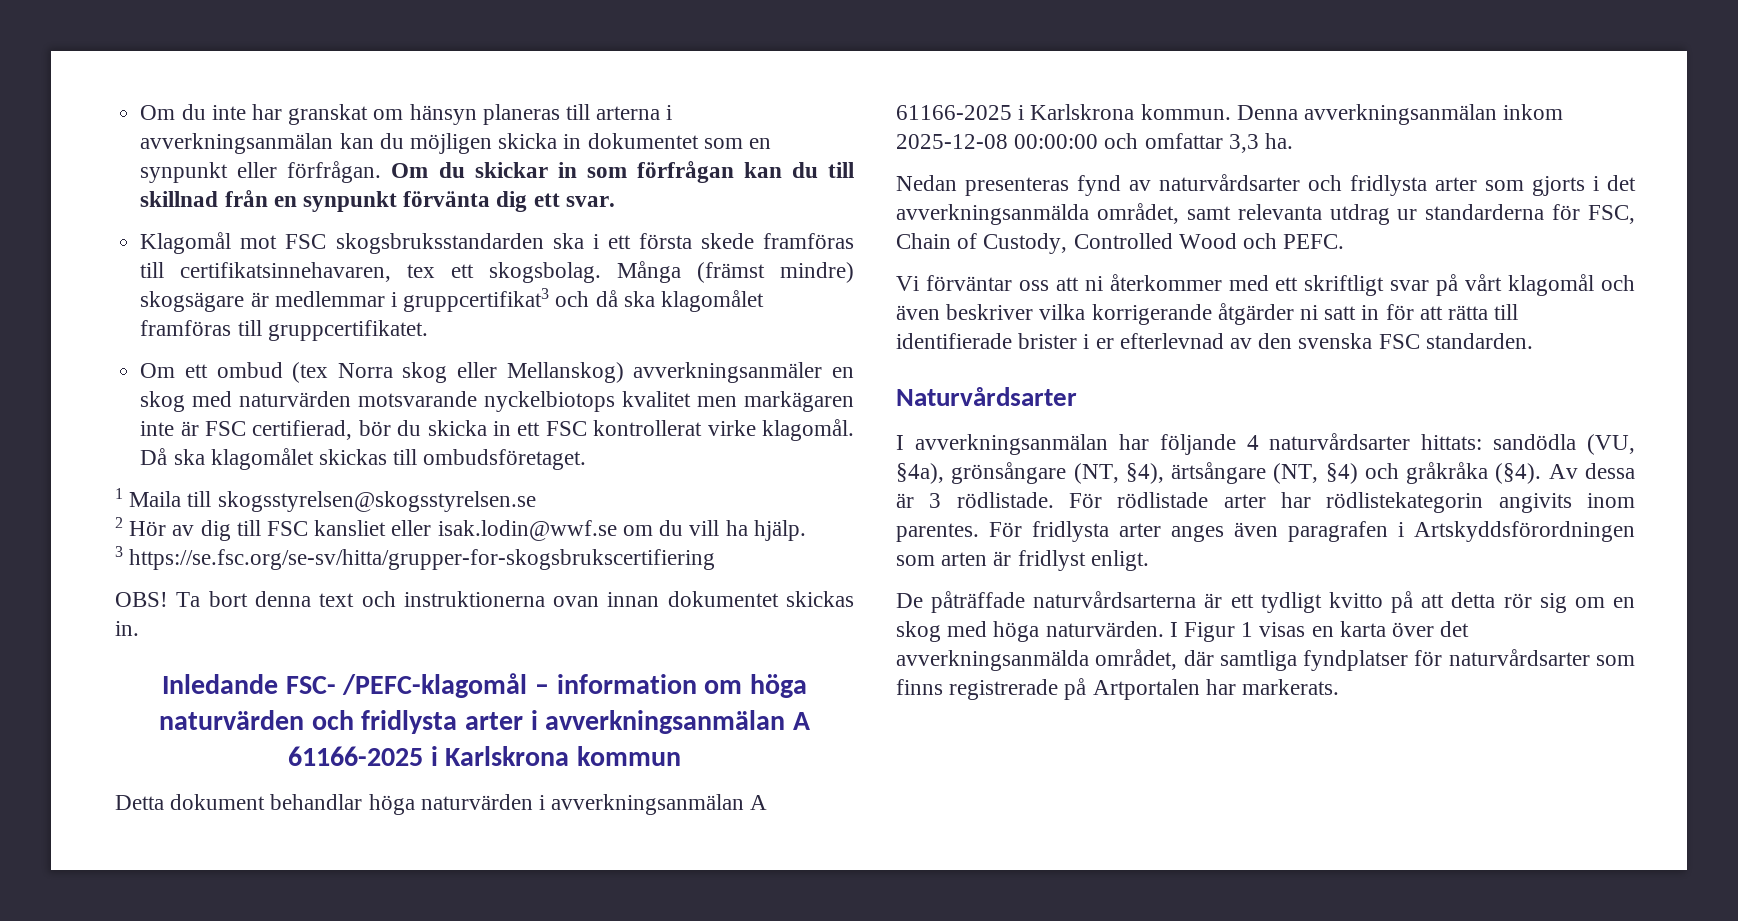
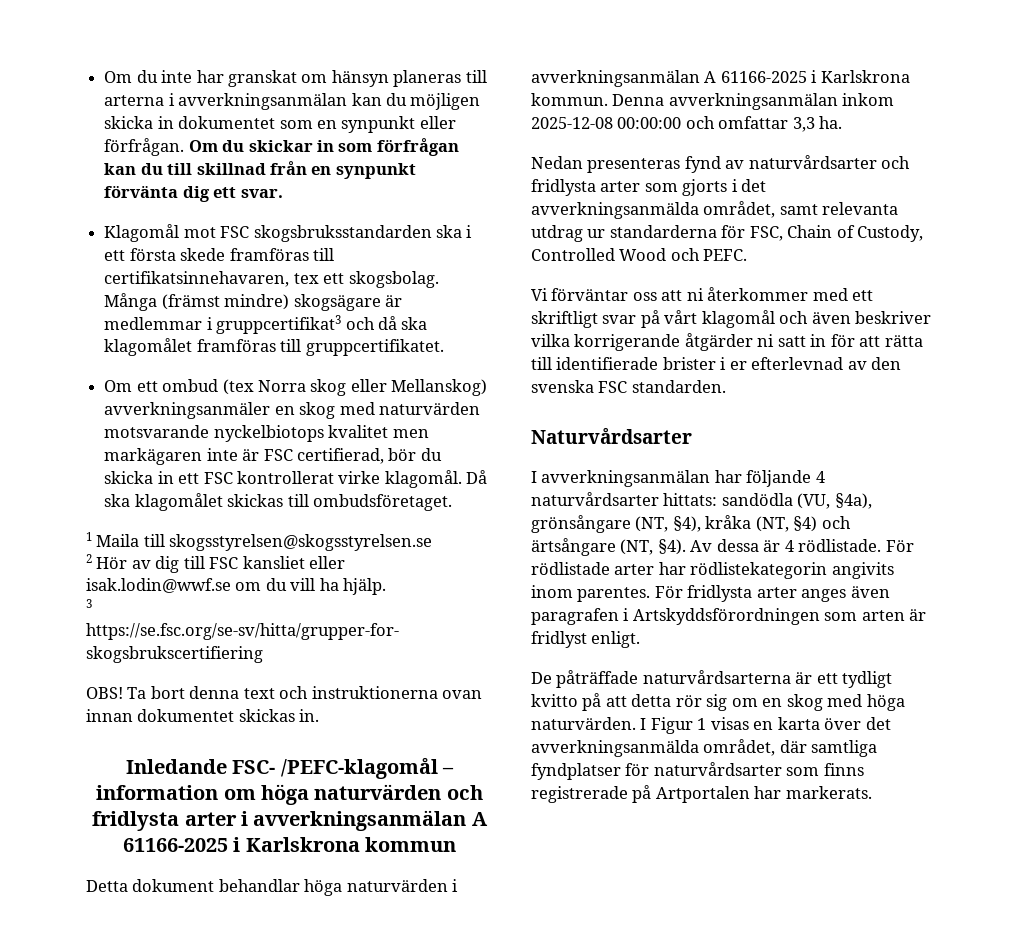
[1171,462,1267,484] ärtsångare -> [705,515,752,529] kråka
[1406,462,1542,484] gråkråka (§4). -> [531,538,686,556] ärtsångare (NT, §4).
[929,493,942,508] 3 -> [784,540,794,552] 4

